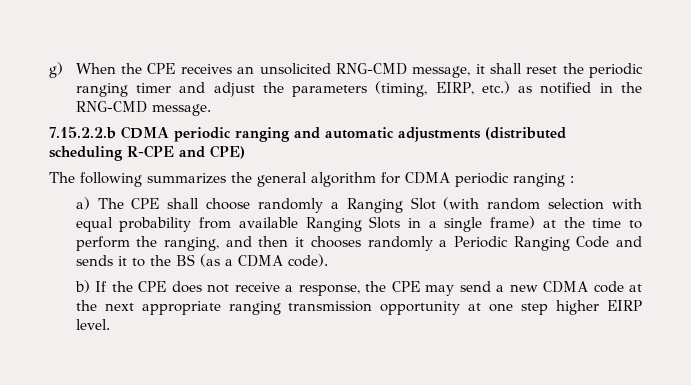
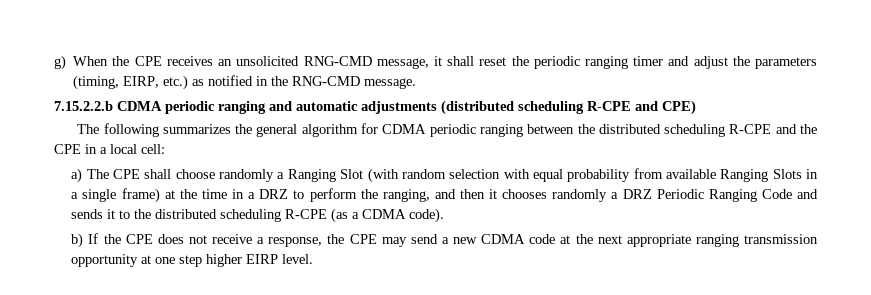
[570,176,574,183] : -> [527,124,817,137] [54,144,165,154] between the distributed scheduling R-CPE and the CPE in a local cell:
(622, 223) none -> [232,189,289,199] in a DRZ
(448, 243) none -> [622,189,652,199] DRZ
[175,254,195,266] BS -> [155,209,328,222] distributed scheduling R-CPE

